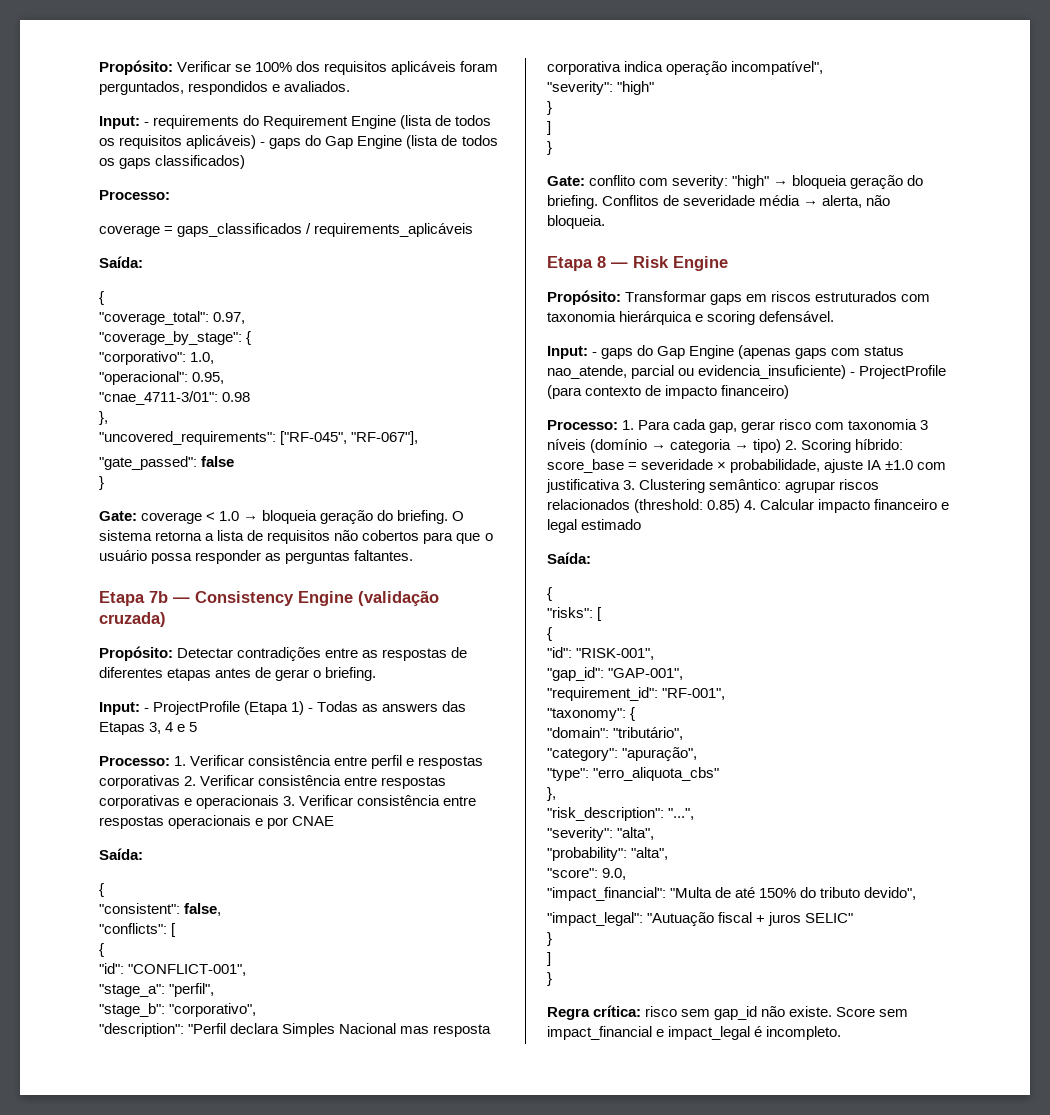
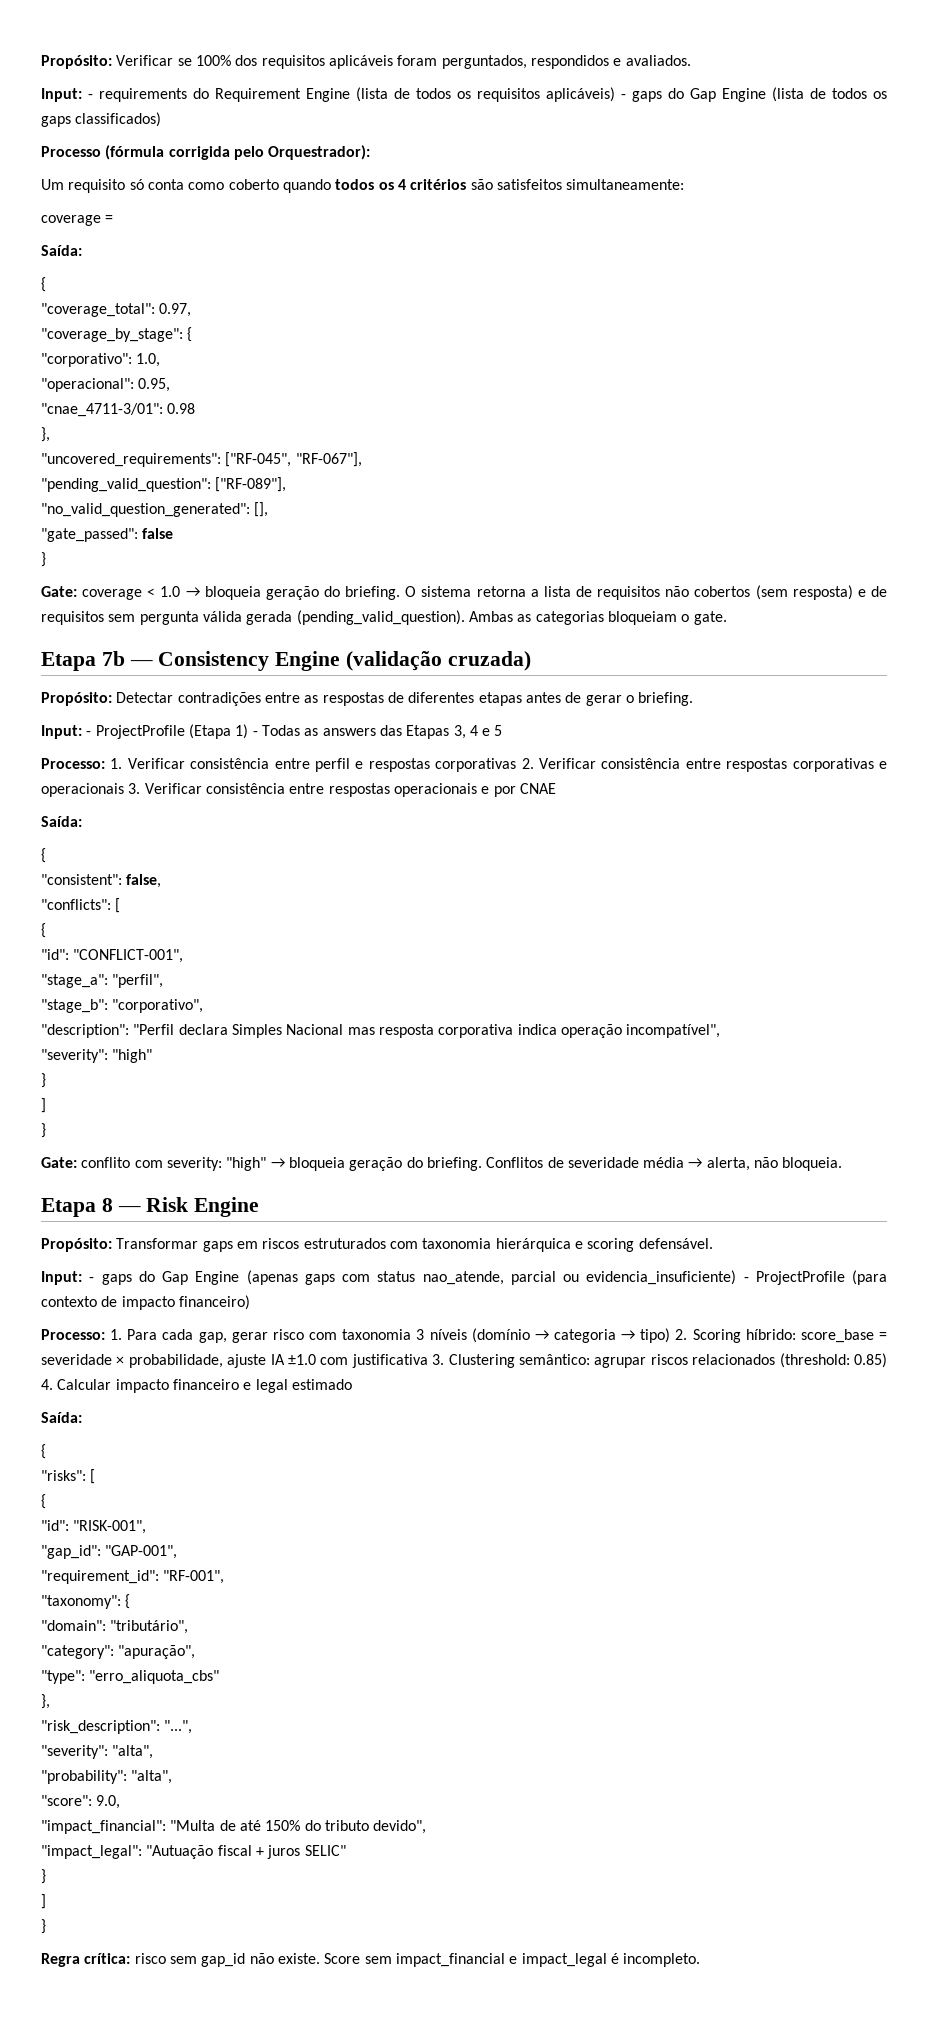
[99,190,170,200] Processo: -> [41,145,371,160] [41,179,685,193] Processo (fórmula corrigida pelo Orquestrador): // Um requisito só conta como coberto quando todos os 4 critérios são satisfeitos simultaneamente:
[177,223,474,237] gaps_classificados / requirements_aplicáveis -> (114, 219) none
(419, 438) none -> [41,477,287,492] [41,502,269,517] // "pending_valid_question": ["RF-089"], // "no_valid_question_generated": [],
[423,532,493,544] [99,550,414,564] para que o usuário possa responder as perguntas faltantes. -> [755,585,887,600] [41,610,727,625] (sem resposta) e de requisitos sem pergunta válida gerada (pending_valid_question). Ambas as categorias bloqueiam o gate.

